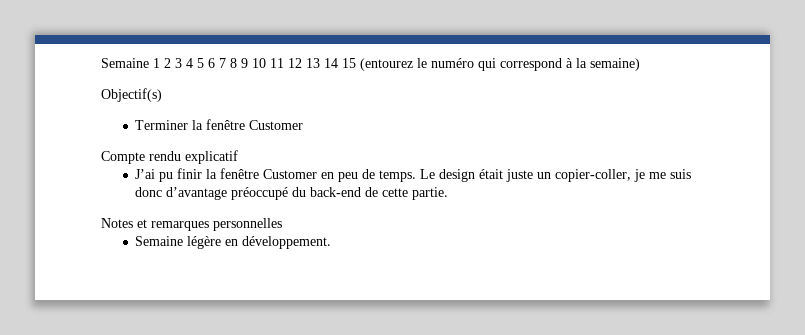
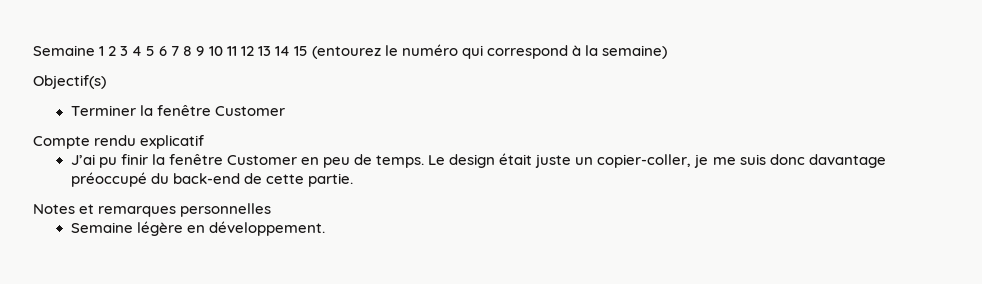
[166,187,228,200] d’avantage -> [808,154,886,168] davantage

